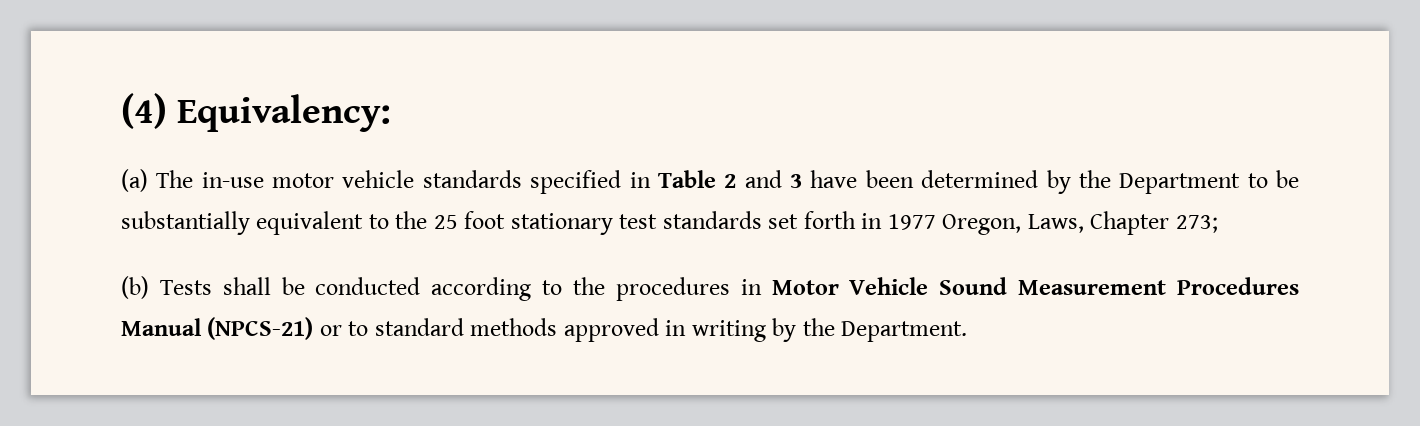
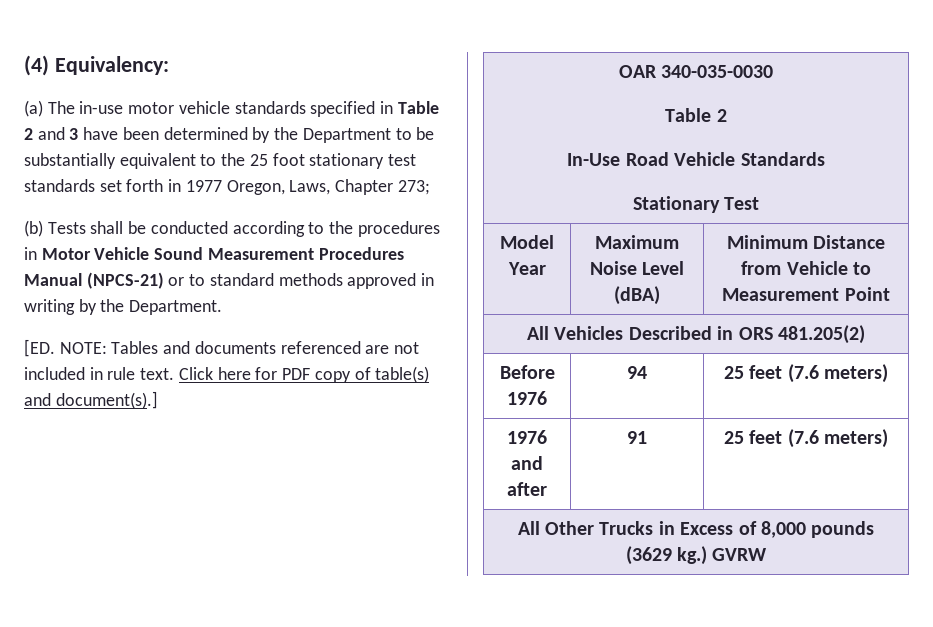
(968, 331) none -> [24,339,420,357] [24,366,430,383] [24,391,158,409] [618,65,774,78] [665,108,727,122] [567,152,825,166] [632,196,760,213] [500,235,554,249] [507,262,546,275] [595,235,679,249] [589,261,685,275] [614,286,660,305] [726,235,886,249] [741,261,871,275] [722,287,890,301] [527,325,865,344] [499,365,555,379] [507,391,547,405] [627,366,647,379] [723,364,889,383] [507,430,547,444] [511,456,543,470] [507,482,547,496] [627,431,647,444] [723,429,889,448] [517,521,875,538] [625,546,768,565] // [ED. NOTE: Tables and documents referenced are not included in rule text. Click here for PDF copy of table(s) and document(s).] // OAR 340-035-0030 // Table 2 // In-Use Road Vehicle Standards // Stationary Test // Model Year | Maximum Noise Level (dBA) | Minimum Distance from Vehicle to Measurement Point // All Vehicles Described in ORS 481.205(2) // Before 1976 | 94 | 25 feet (7.6 meters) // 1976 and after | 91 | 25 feet (7.6 meters) // All Other Trucks in Excess of 8,000 pounds (3629 kg.) GVRW

